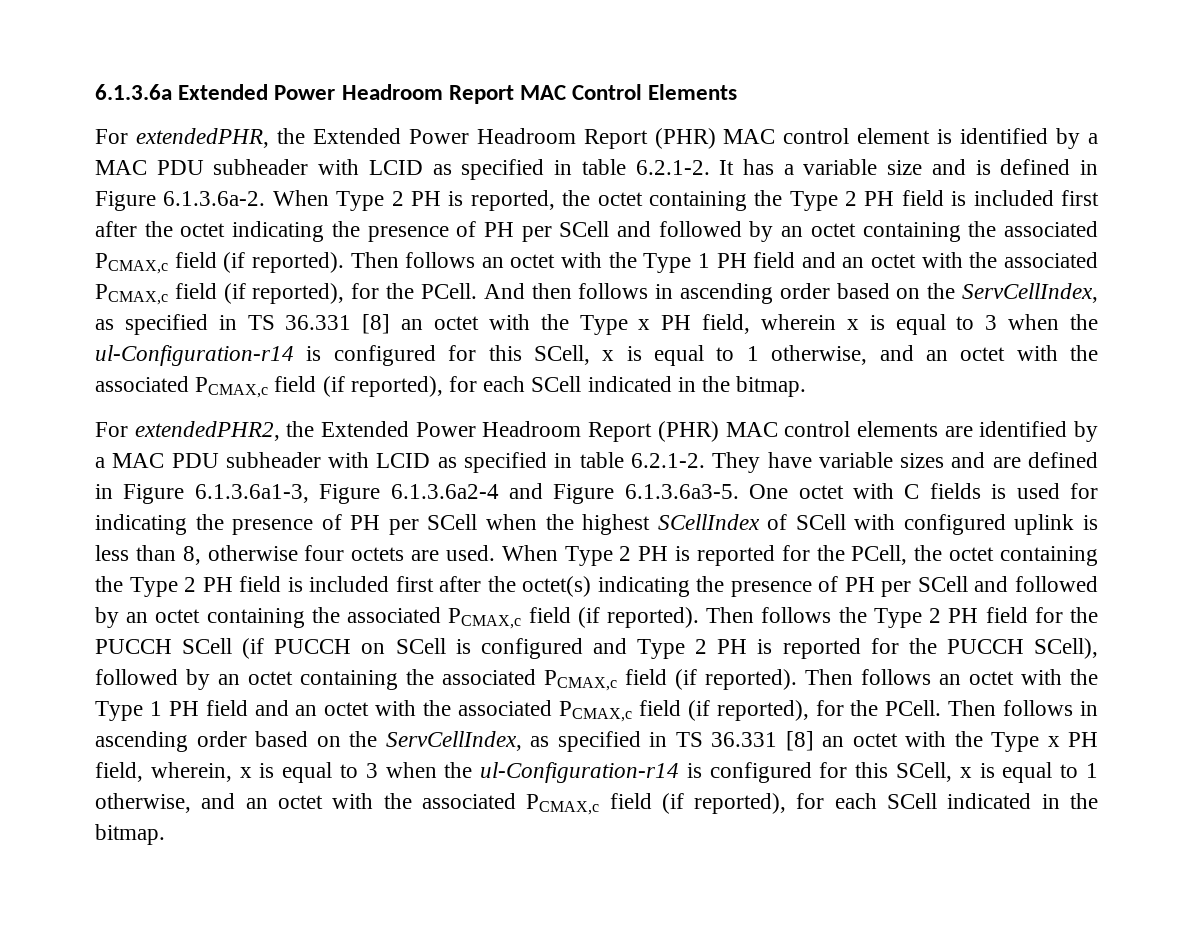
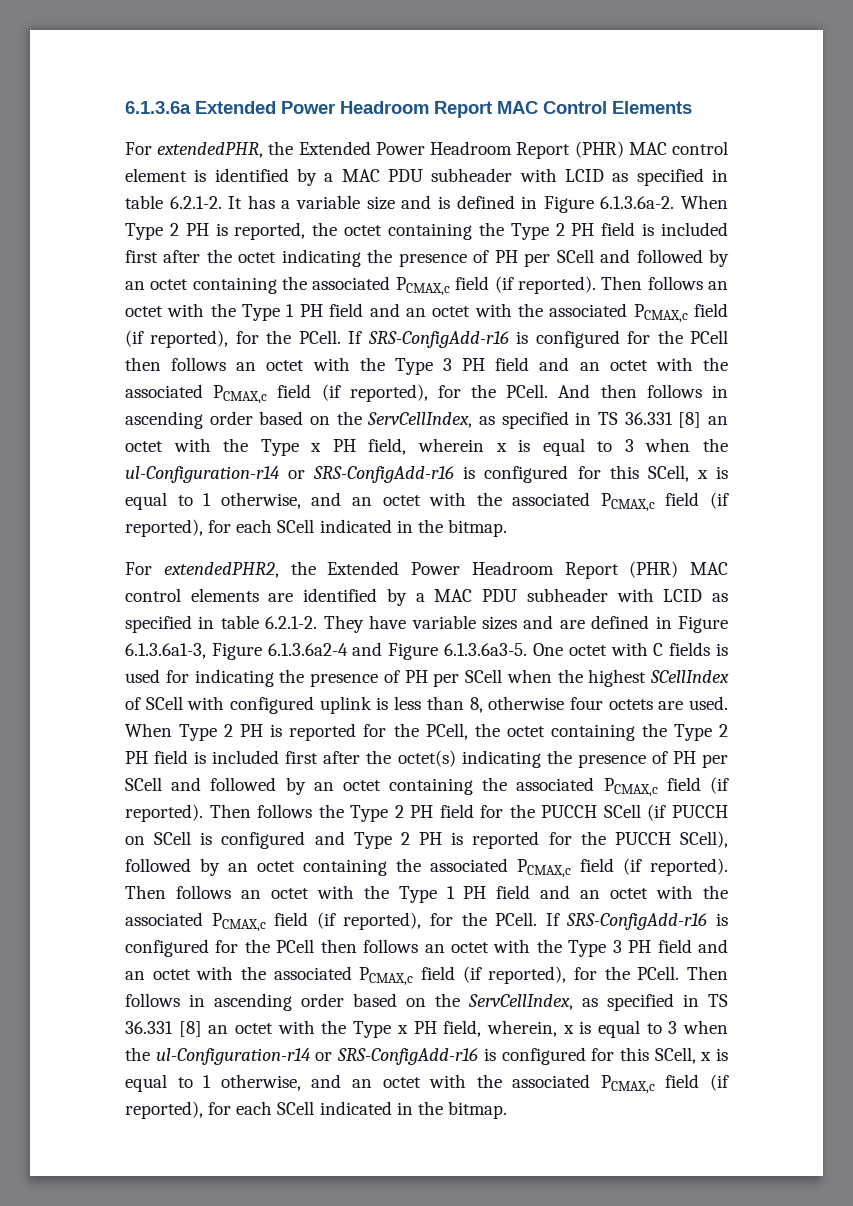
(477, 291) none -> [348,330,728,348] [125,357,728,375] [125,384,549,404] If SRS-ConfigAdd-r16 is configured for the PCell then follows an octet with the Type 3 PH field and an octet with the associated PCMAX,c field (if reported), for the PCell.
(294, 355) none -> [288,466,455,483] or SRS-ConfigAdd-r16
(942, 708) none -> [545,913,729,930] [125,939,729,957] [125,966,680,986] If SRS-ConfigAdd-r16 is configured for the PCell then follows an octet with the Type 3 PH field and an octet with the associated PCMAX,c field (if reported), for the PCell.
(680, 772) none -> [315,1048,479,1065] or SRS-ConfigAdd-r16

